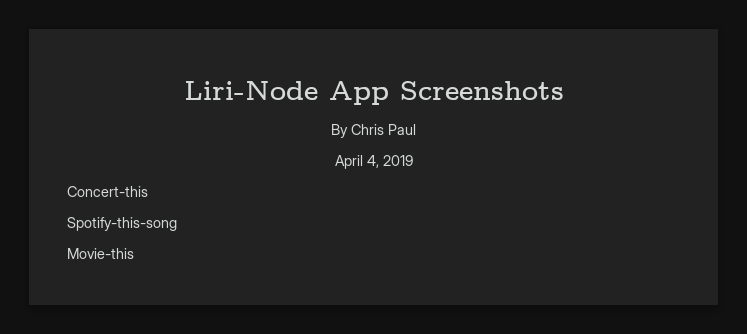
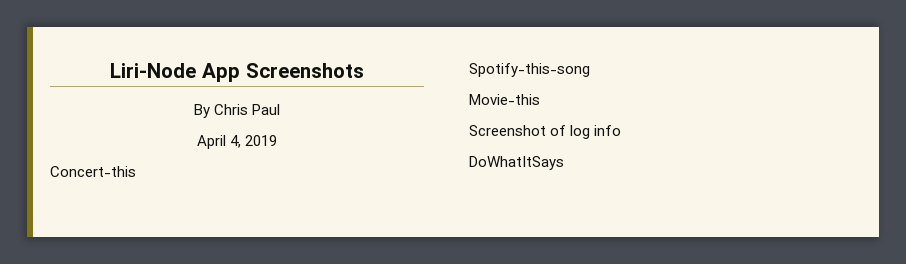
(134, 253) none -> [469,125,622,139] [469,156,564,170] // Screenshot of log info // DoWhatItSays

